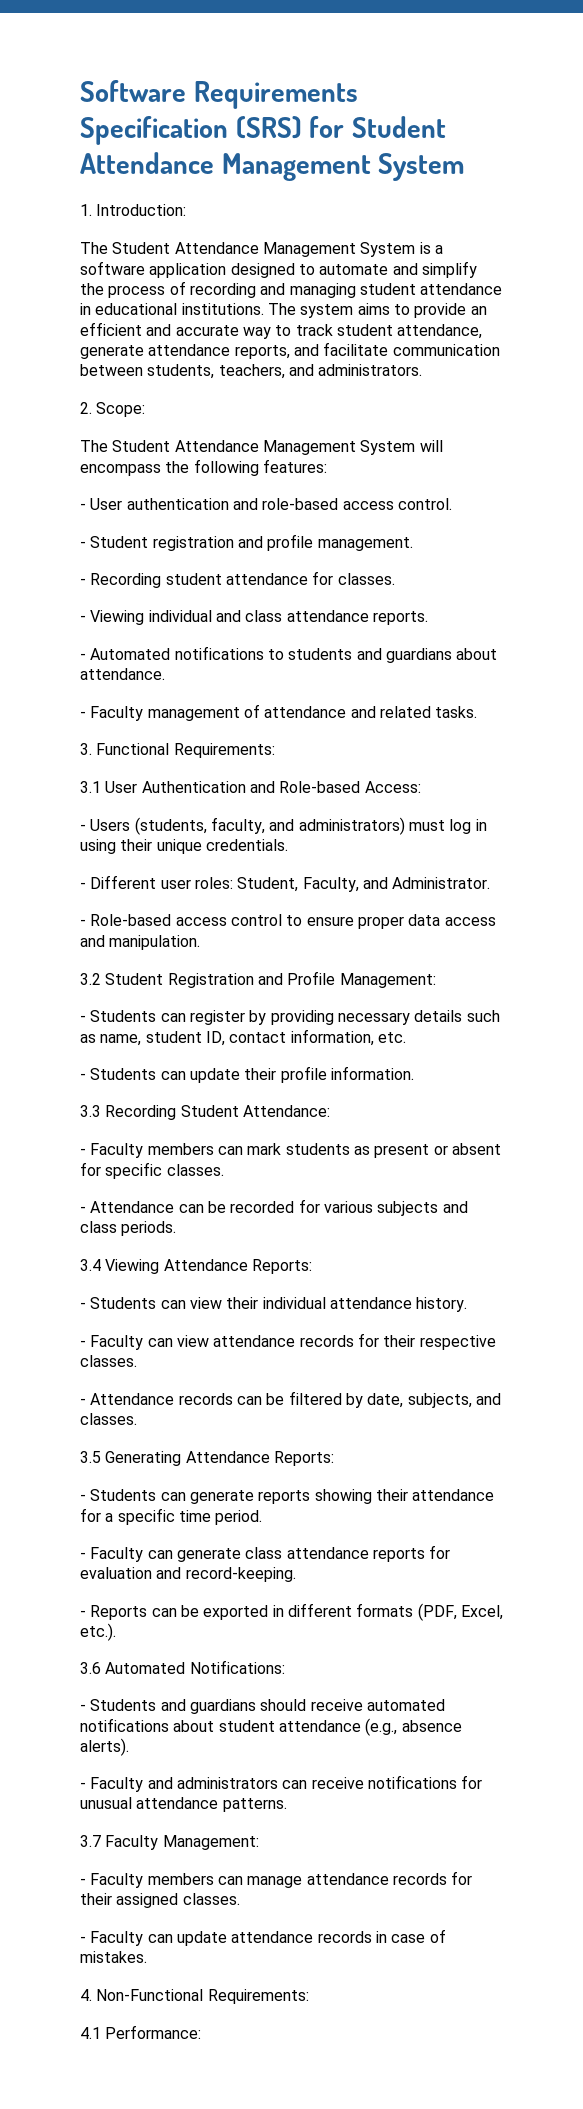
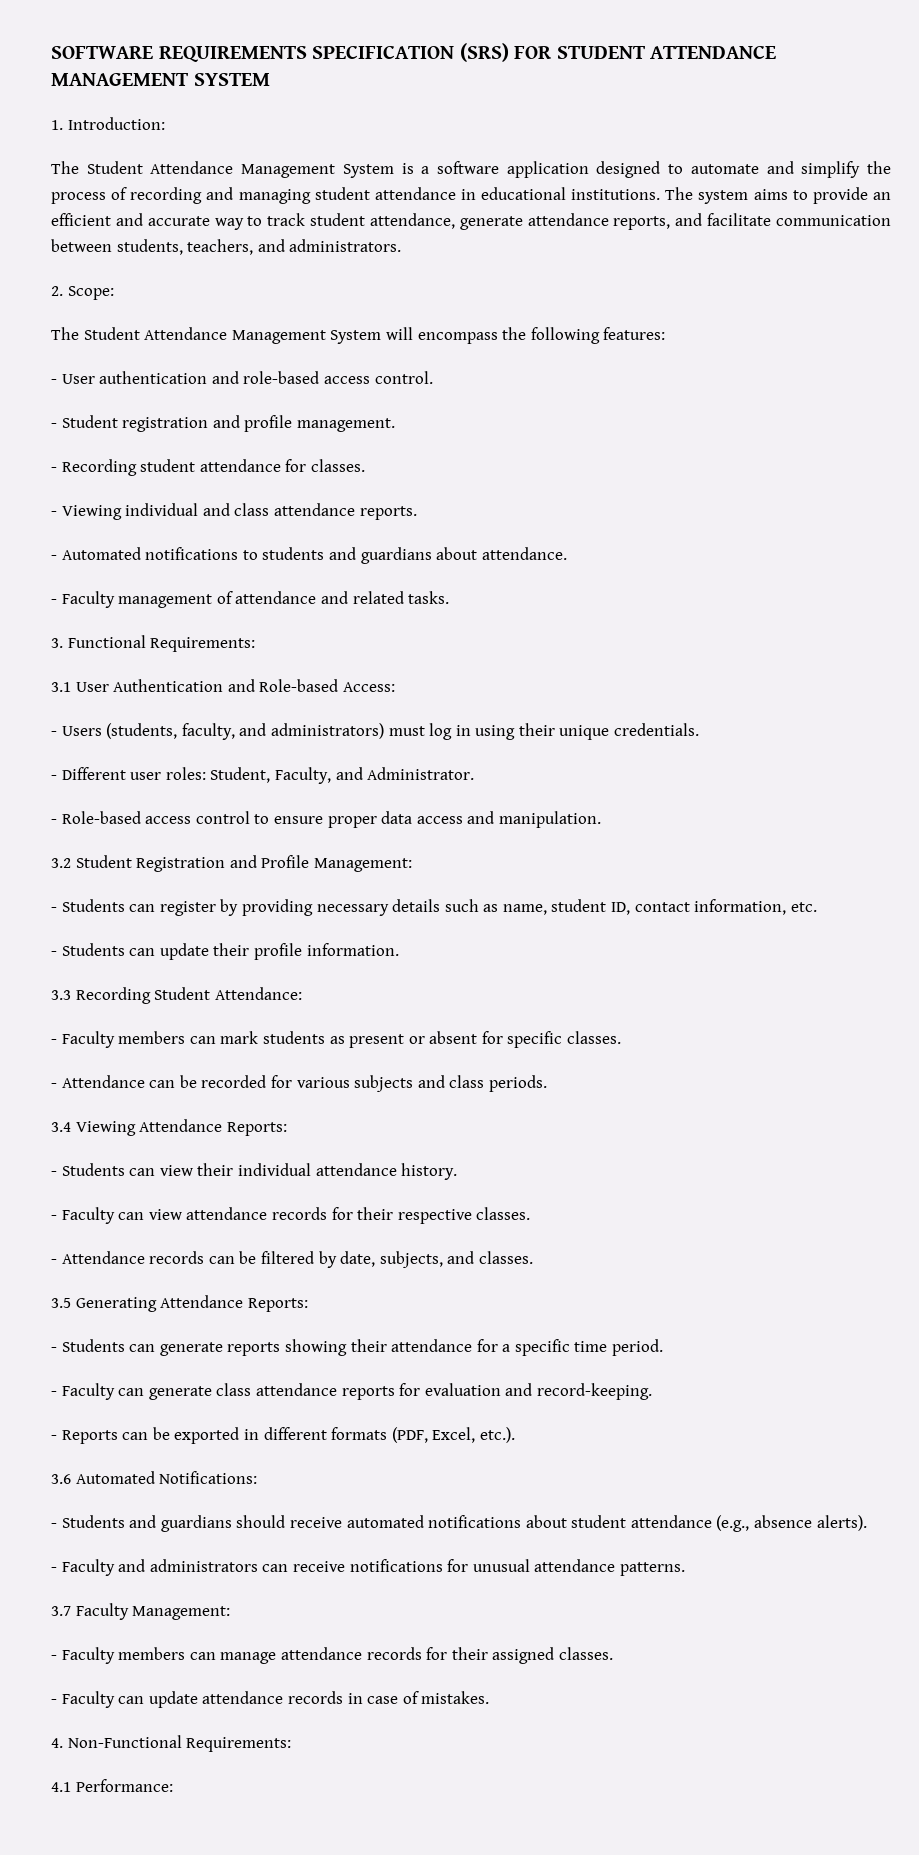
[80,80,358,109] [80,116,446,145] [80,152,465,181] Software Requirements Specification (SRS) for Student Attendance Management System -> [51,43,777,62] [51,73,270,86] SOFTWARE REQUIREMENTS SPECIFICATION (SRS) FOR STUDENT ATTENDANCE MANAGEMENT SYSTEM

